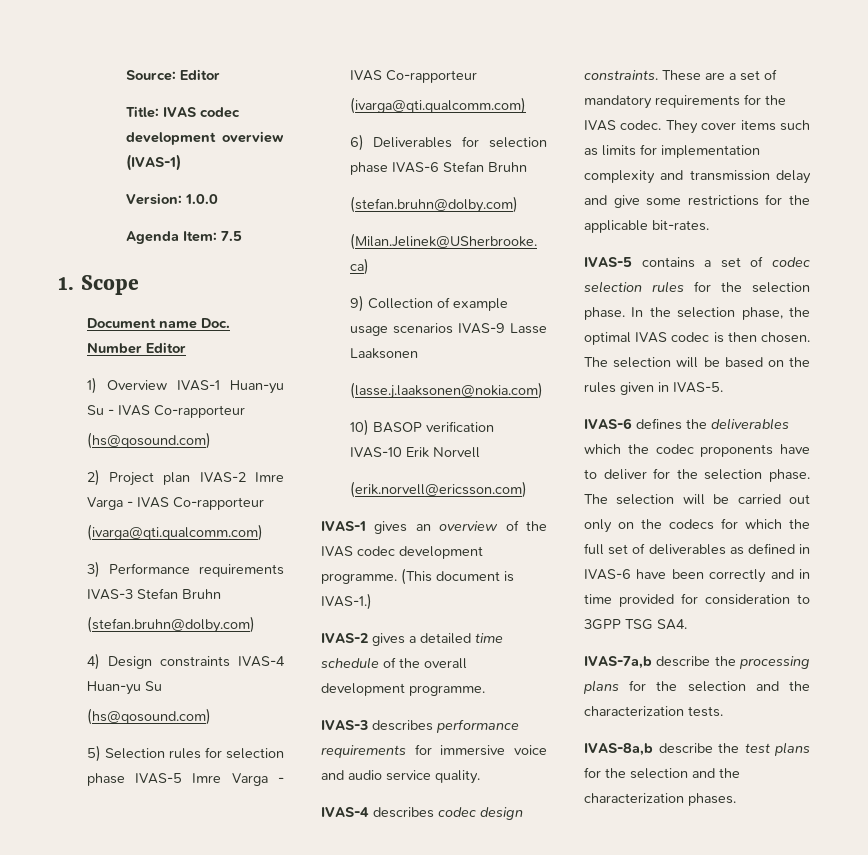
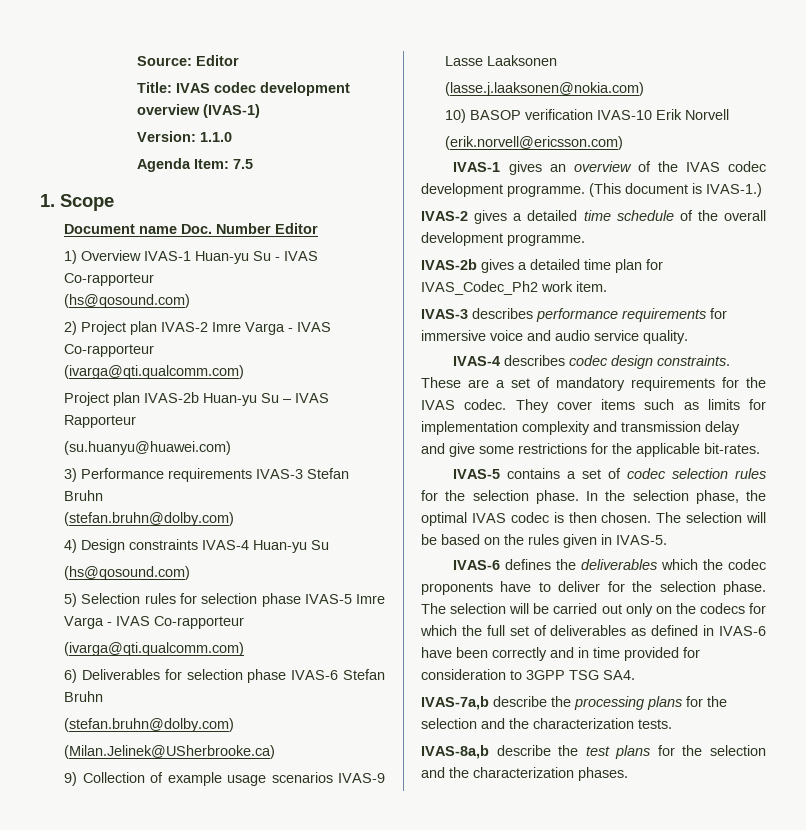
[184,194,218,204] 1.0.0 -> [199,132,232,142] 1.1.0
(263, 532) none -> [64,392,330,406] [64,415,137,428] [64,441,232,455] // Project plan IVAS-2b Huan-yu Su – IVAS Rapporteur // (su.huanyu@huawei.com)
(485, 690) none -> [421,259,663,273] [421,281,607,295] // IVAS-2b gives a detailed time plan for IVAS_Codec_Ph2 work item.

